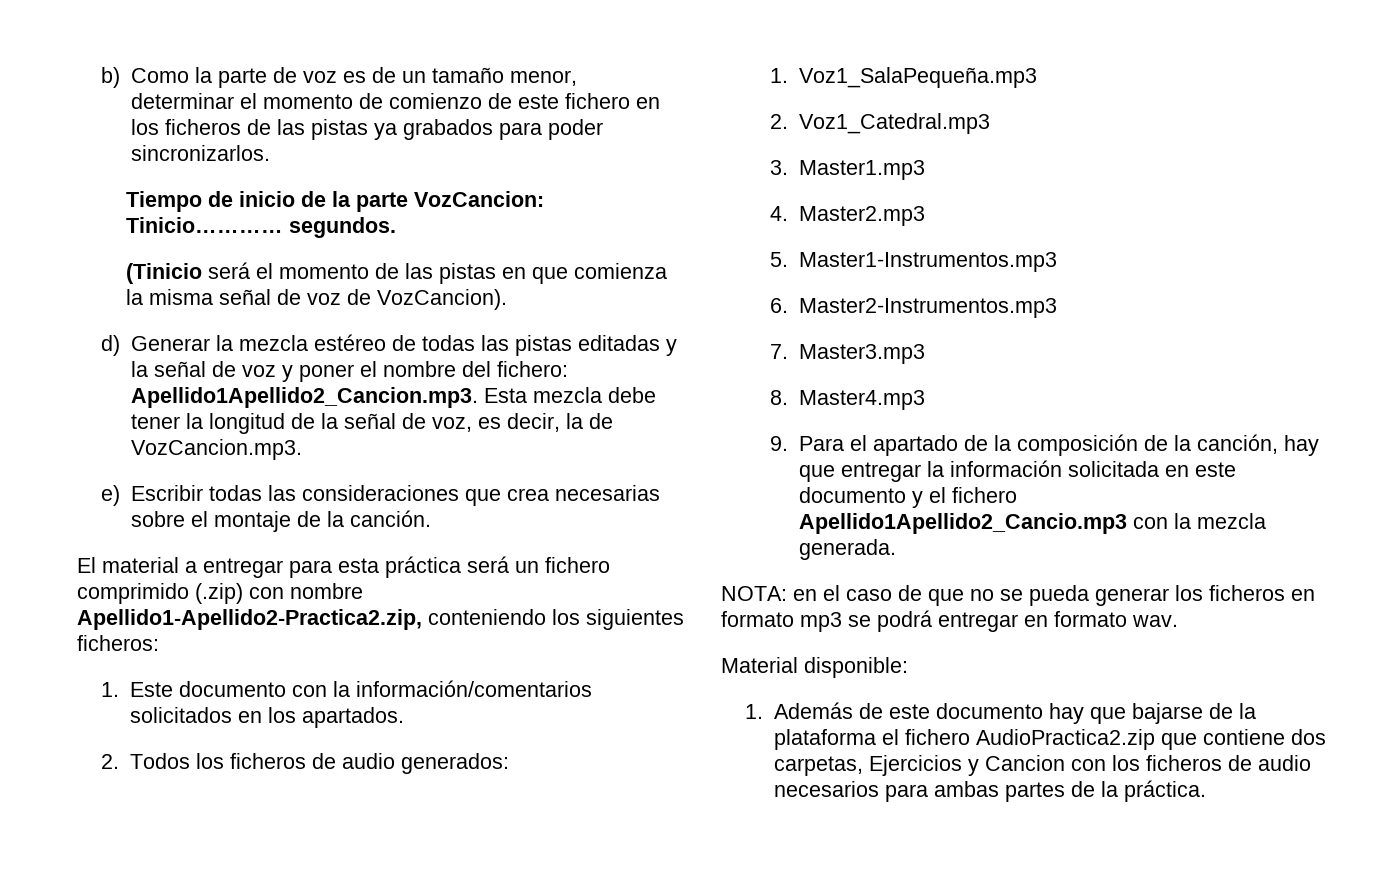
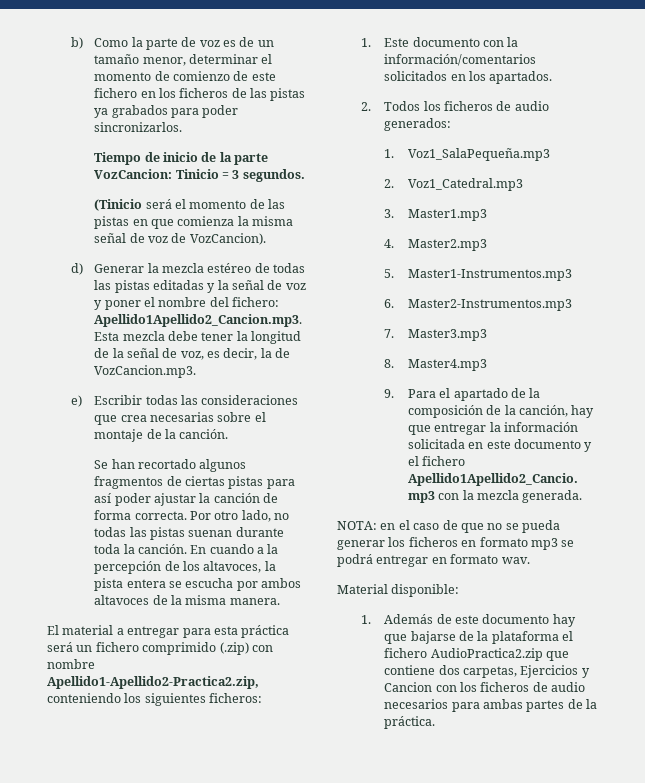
[125,217,283,233] Tinicio………… -> [175,169,240,179] Tinicio = 3
(432, 518) none -> [94,459,247,472] [94,476,295,489] [94,493,279,506] [94,510,290,522] [94,527,284,540] [94,544,279,554] [94,561,276,574] [94,578,302,591] [94,595,280,605] // Se han recortado algunos fragmentos de ciertas pistas para así poder ajustar la canción de forma correcta. Por otro lado, no todas las pistas suenan durante toda la canción. En cuando a la percepción de los altavoces, la pista entera se escucha por ambos altavoces de la misma manera.

